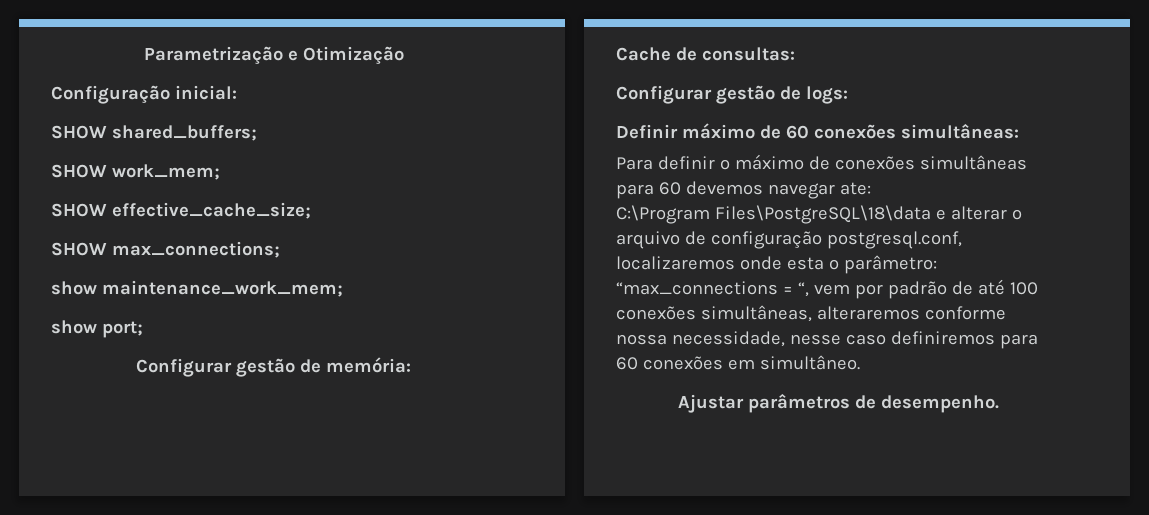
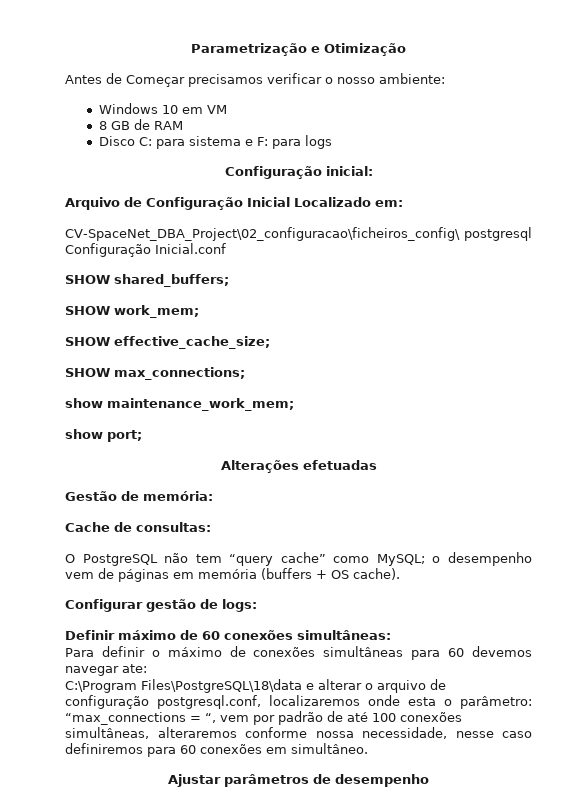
[51,85,237,104] Configuração inicial: -> [65,73,445,87] [98,103,227,114] [98,119,183,130] [98,135,332,149] [224,166,373,179] [65,197,403,210] [65,227,532,241] [65,243,226,257] Antes de Começar precisamos verificar o nosso ambiente: // Windows 10 em VM // 8 GB de RAM // Disco C: para sistema e F: para logs // Configuração inicial: // Arquivo de Configuração Inicial Localizado em: // CV-SpaceNet_DBA_Project\02_configuracao\ficheiros_config\ postgresql Configuração Inicial.conf
[136,358,296,377] Configurar gestão -> [220,460,377,473] [65,491,117,501] Alterações efetuadas // Gestão
(795, 54) none -> [65,552,532,566] [65,568,400,582] // O PostgreSQL não tem “query cache” como MySQL; o desempenho vem de páginas em memória (buffers + OS cache).
[880,395,999,413] desempenho. -> [335,774,429,787] desempenho

